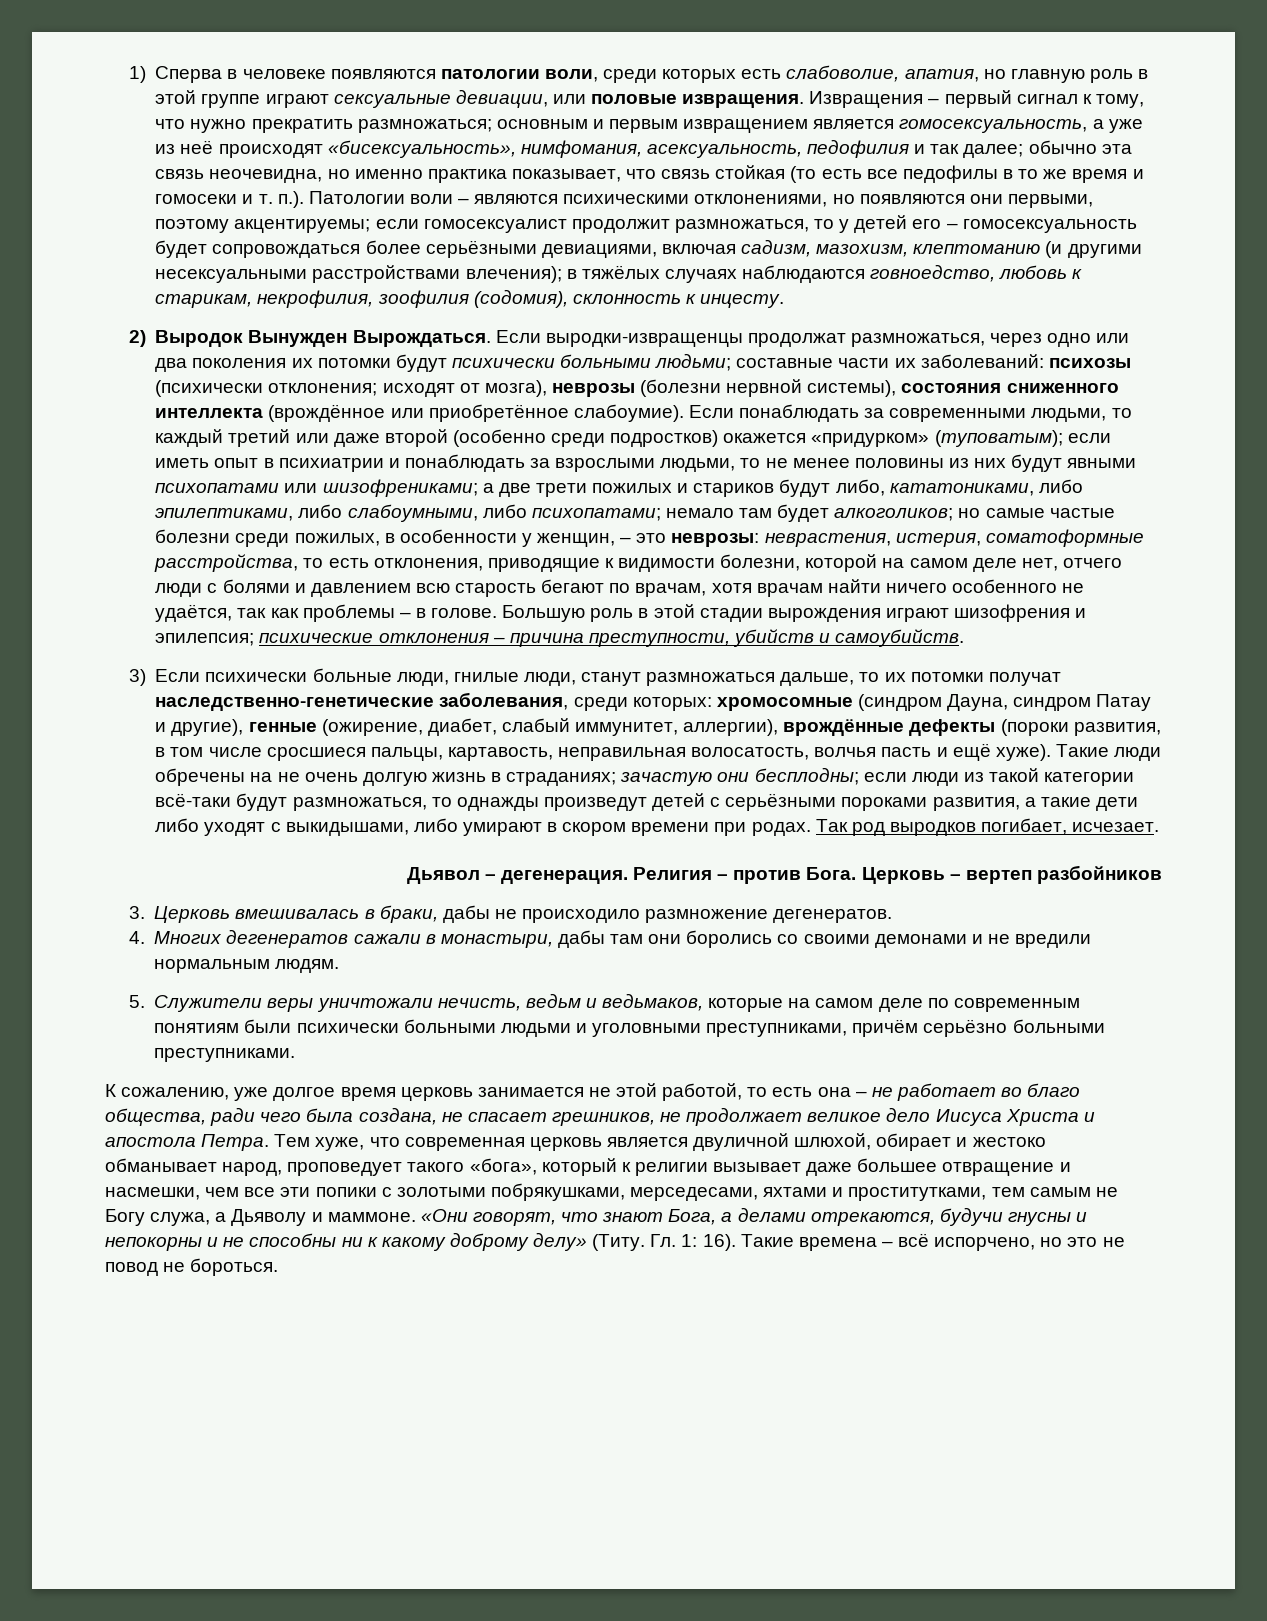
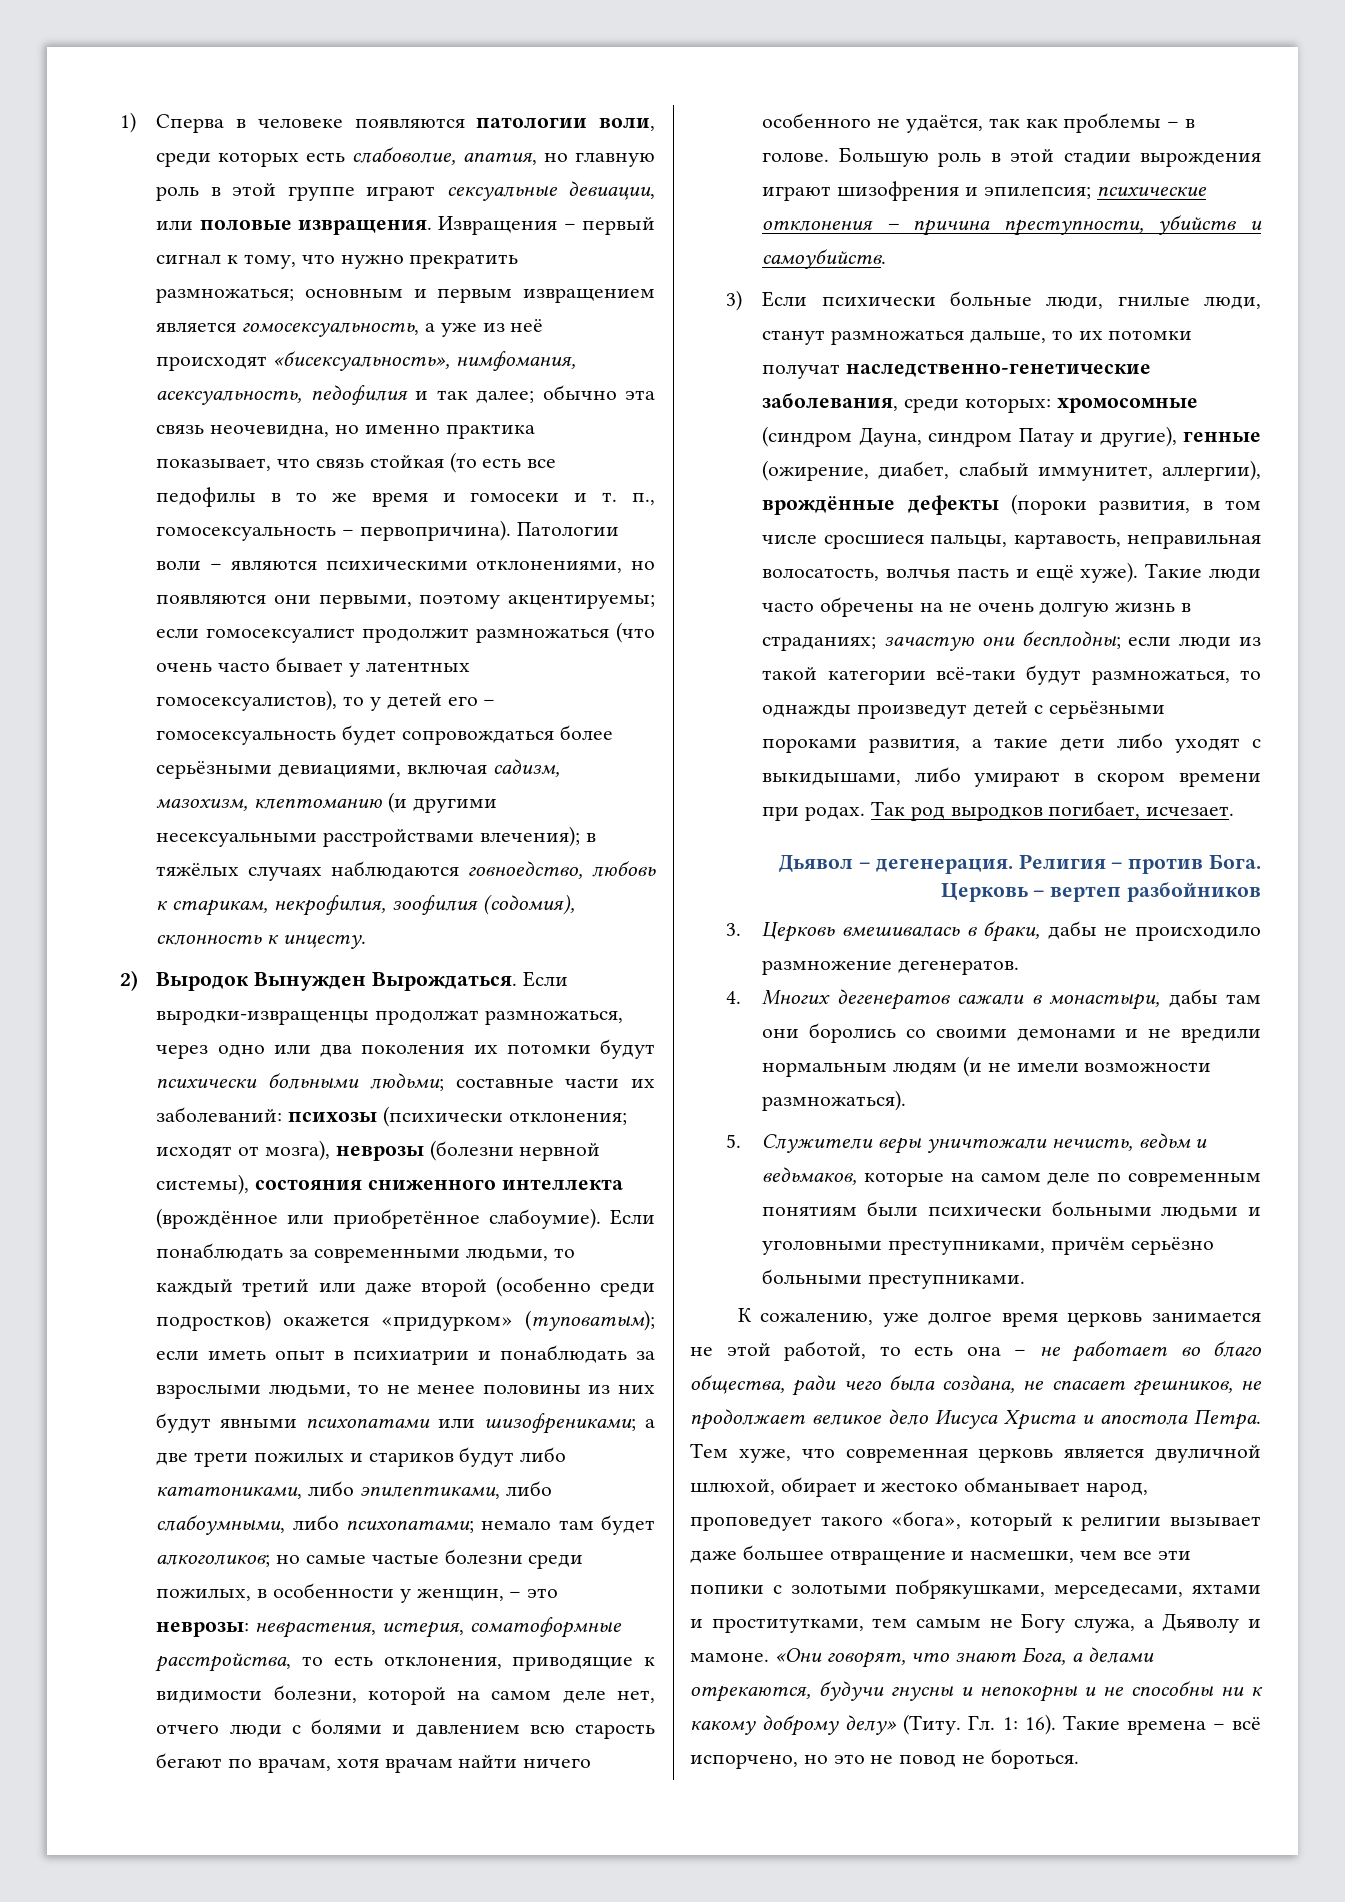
[277,191,304,208] п.). -> [632,493,655,505] [156,520,511,541] п., гомосексуальность – первопричина).
[674,219,809,233] размножаться, -> [476,622,655,643] [156,657,470,677] [156,690,338,711] размножаться (что очень часто бывает у латентных гомосексуалистов),
[835,479,885,496] либо, -> [520,1447,567,1462] либо
(1162, 754) none -> [762,602,815,612] часто
[275,959,340,973] людям. -> [893,1056,1212,1077] [762,1090,907,1111] людям (и не имели возможности размножаться).
[327,1212,416,1222] маммоне. -> [690,1653,769,1662] мамоне.

